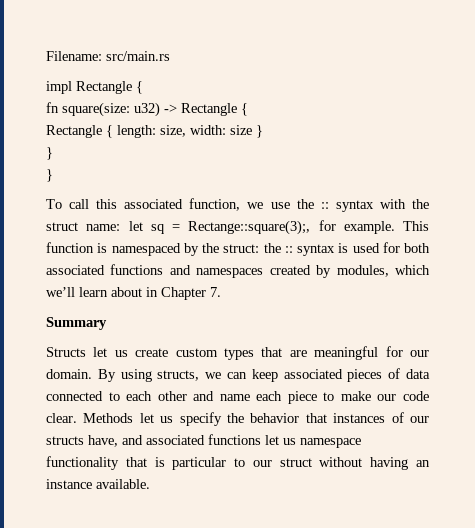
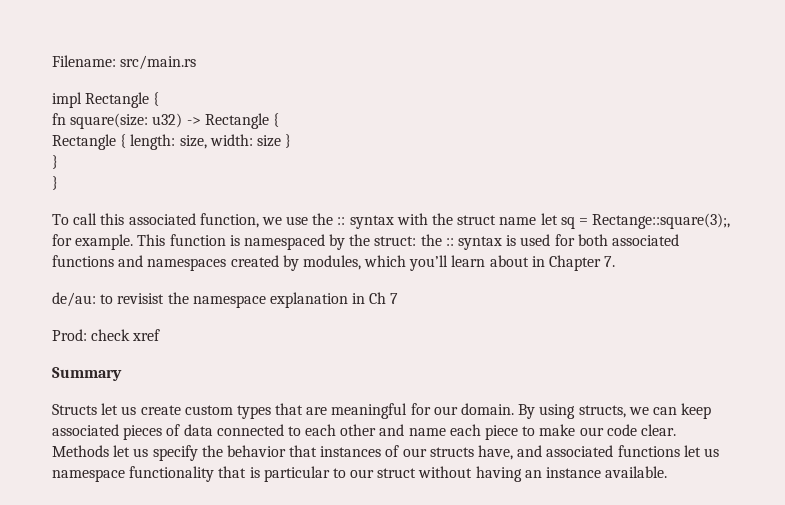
[86,224,121,231] name: -> [499,217,537,225] name
[46,287,75,297] we’ll -> [409,255,449,271] you’ll
(221, 292) none -> [52,292,399,308] [52,329,161,341] // de/au: to revisist the namespace explanation in Ch 7 // Prod: check xref

